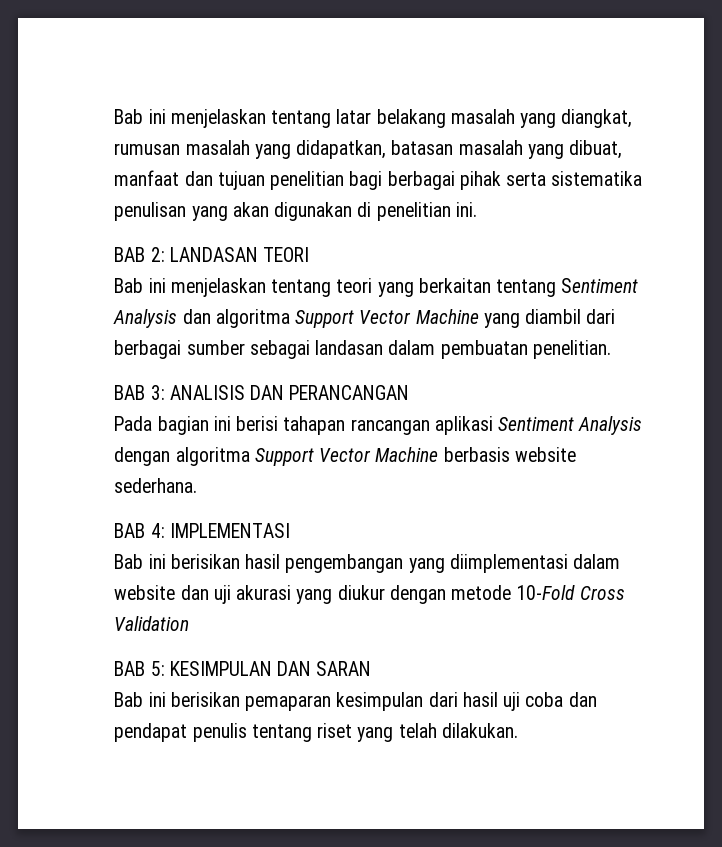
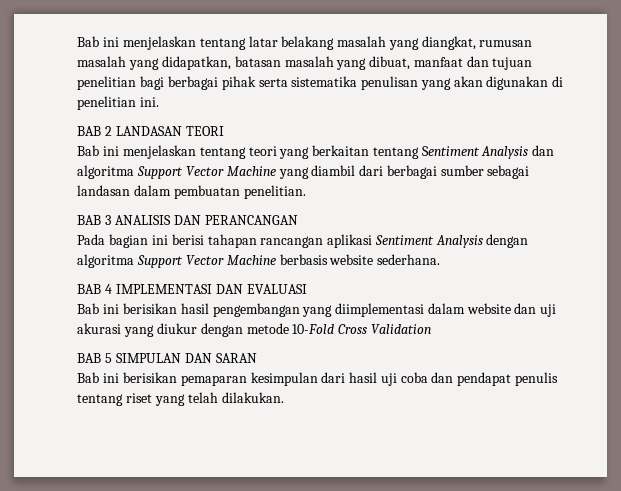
[150,247,165,262] 2: -> [105,126,113,136] 2
[150,385,165,400] 3: -> [105,215,112,225] 3
[150,523,165,538] 4: -> [105,284,113,294] 4
(290, 530) none -> [215,284,307,294] DAN EVALUASI
[150,661,272,676] 5: KESIMPULAN -> [105,353,181,363] 5 SIMPULAN

